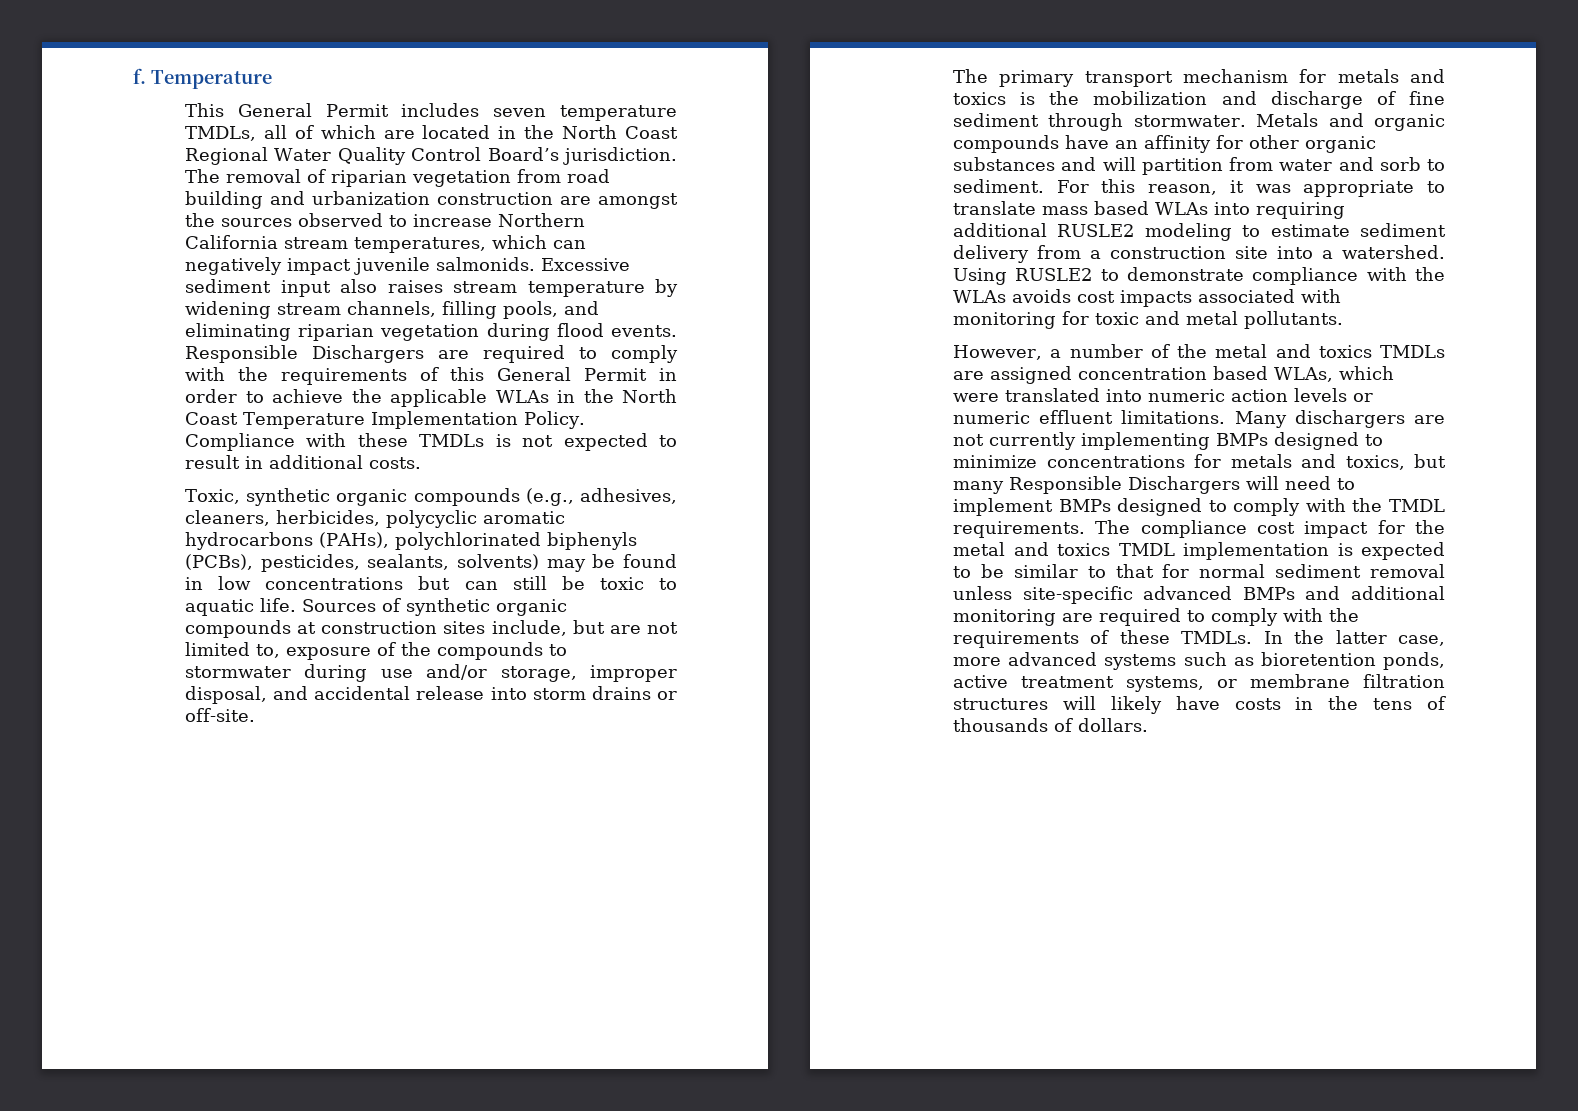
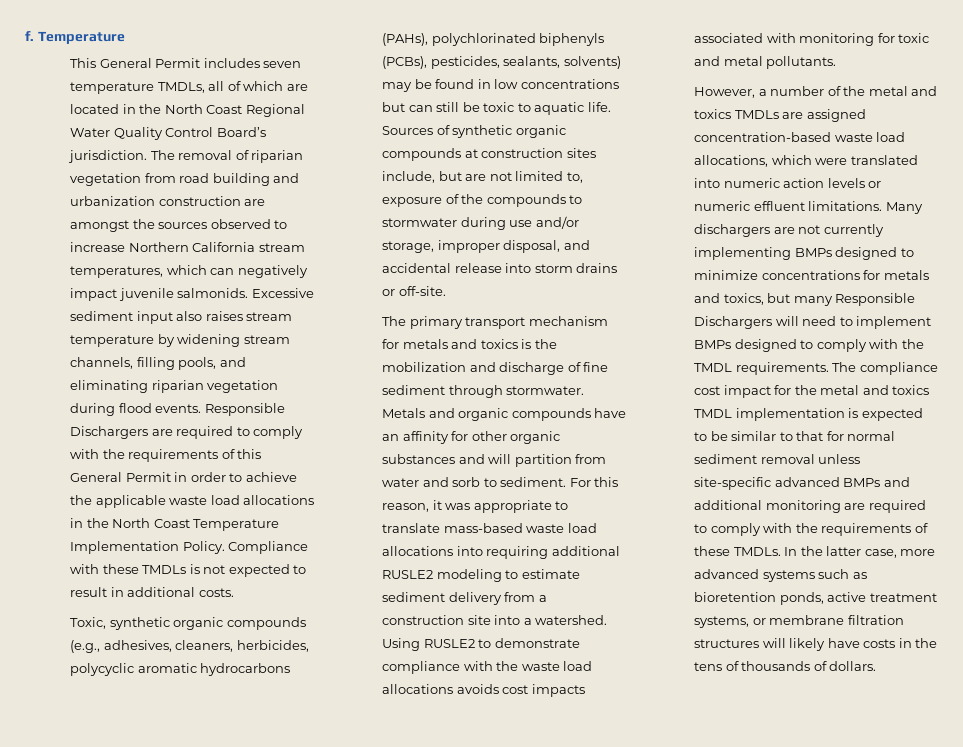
[495,390,549,403] WLAs -> [169,495,315,505] waste load allocations
[1042,201,1209,215] mass based WLAs -> [443,523,597,533] [382,546,454,556] mass-based waste load allocations
[953,290,1007,303] WLAs -> [521,661,593,671] [382,684,454,694] waste load allocations
[1078,366,1334,382] concentration based WLAs, -> [694,132,906,142] [694,155,769,167] concentration-based waste load allocations,

